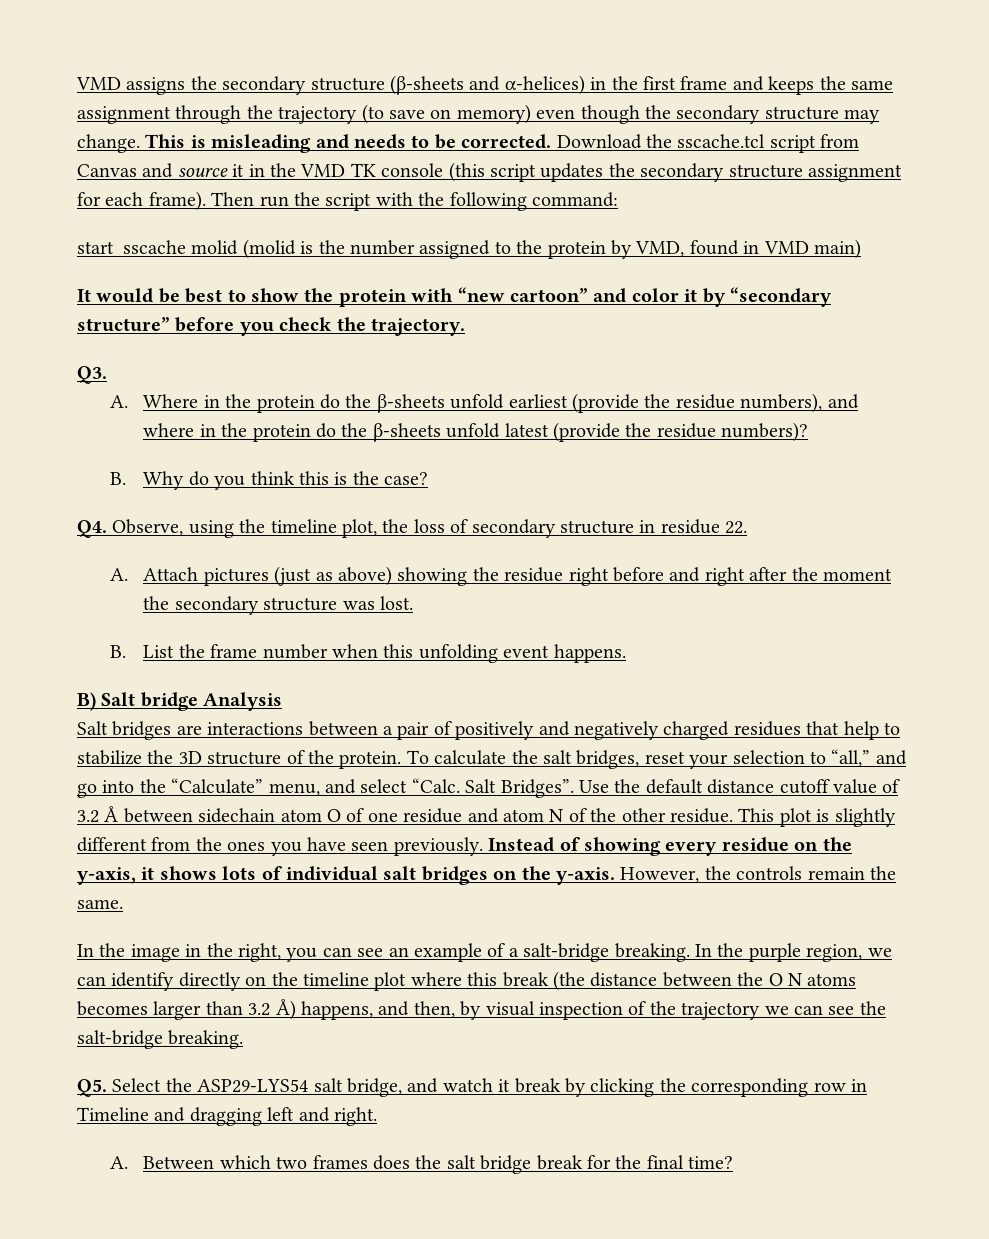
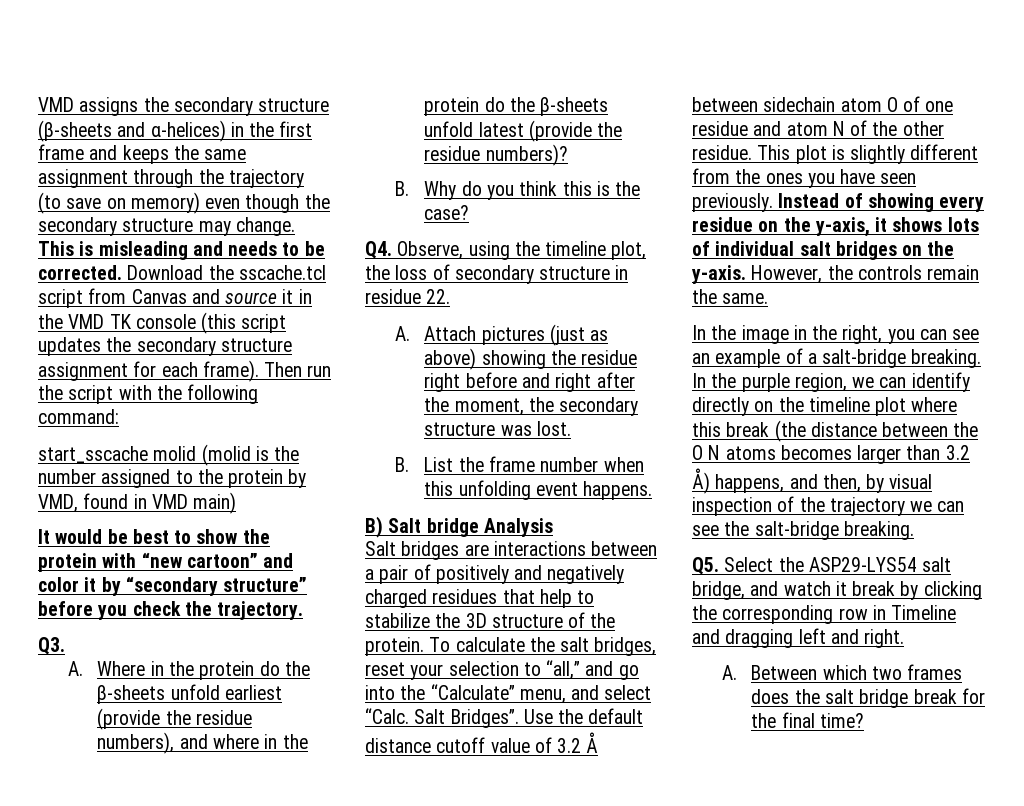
[822,568,892,581] moment -> [454,398,524,416] moment,

